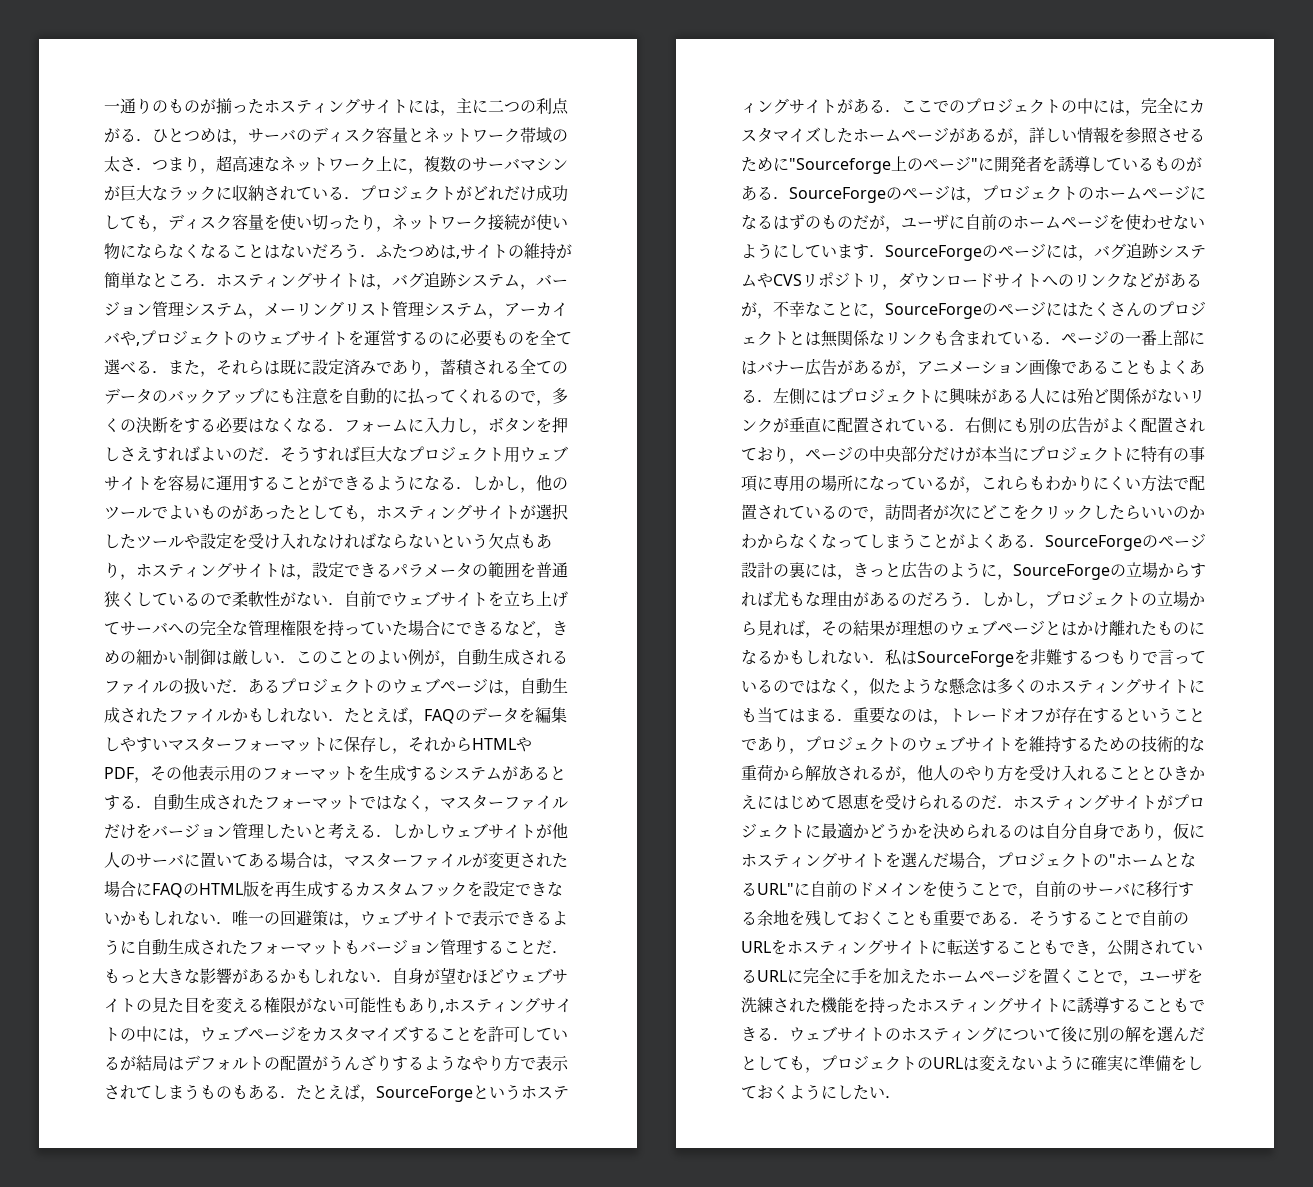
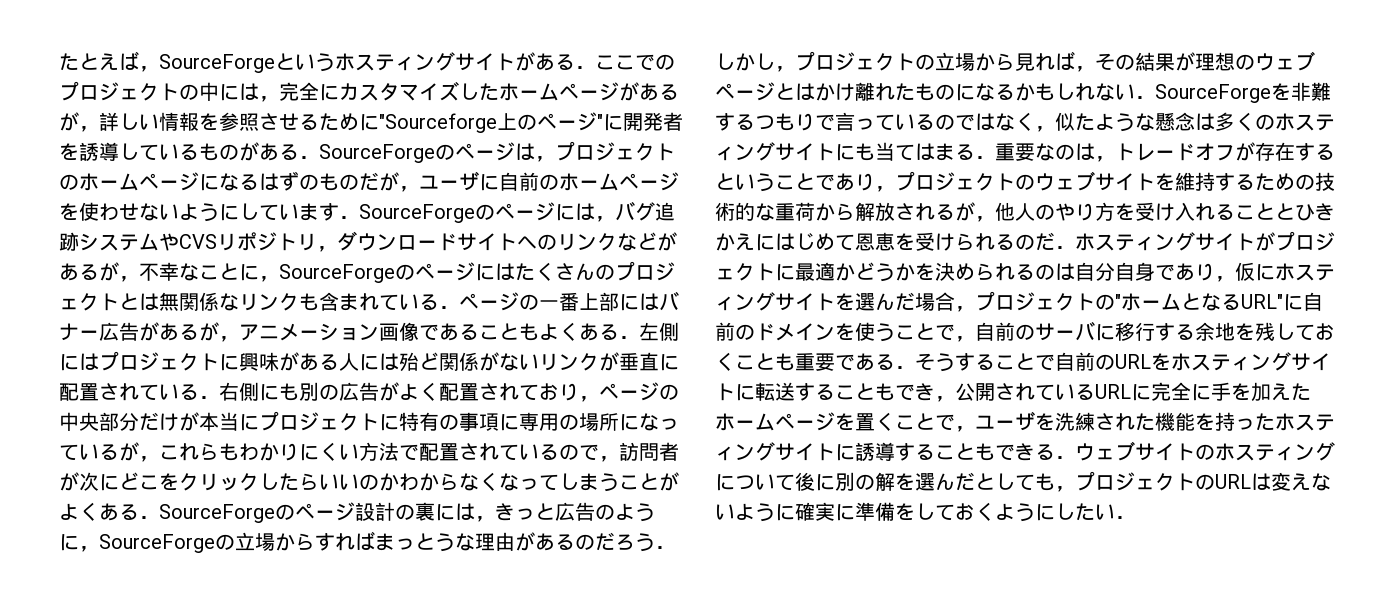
[104,98,569,116] [104,127,568,145] [104,155,568,174] [104,185,568,202] [104,214,568,232] [104,243,572,260] [104,272,568,290] [104,301,568,319] [104,330,572,347] [104,359,568,377] [104,388,568,406] [104,417,568,435] [104,446,568,463] [104,475,568,493] [104,504,568,522] [104,533,552,550] [104,562,568,580] [104,591,568,608] [104,620,568,638] [104,649,568,667] [104,678,568,696] [104,707,567,725] [104,736,532,754] [104,765,566,783] [104,794,568,812] [104,823,568,839] [104,852,568,870] [104,881,563,898] [104,910,568,928] [104,939,568,955] [104,967,568,984] [104,997,572,1013] [104,1026,568,1044] [104,1055,569,1072] [104,1084,296,1100] 一通りのものが揃ったホスティングサイトには，主に二つの利点がる．ひとつめは，サーバのディスク容量とネットワーク帯域の太さ．つまり，超高速なネットワーク上に，複数のサーバマシンが巨大なラックに収納されている．プロジェクトがどれだけ成功しても，ディスク容量を使い切ったり，ネットワーク接続が使い物にならなくなることはないだろう．ふたつめは,サイトの維持が簡単なところ．ホスティングサイトは，バグ追跡システム，バージョン管理システム，メーリングリスト管理システム，アーカイバや,プロジェクトのウェブサイトを運営するのに必要ものを全て選べる．また，それらは既に設定済みであり，蓄積される全てのデータのバックアップにも注意を自動的に払ってくれるので，多くの決断をする必要はなくなる．フォームに入力し，ボタンを押しさえすればよいのだ．そうすれば巨大なプロジェクト用ウェブサイトを容易に運用することができるようになる．しかし，他のツールでよいものがあったとしても，ホスティングサイトが選択したツールや設定を受け入れなければならないという欠点もあり，ホスティングサイトは，設定できるパラメータの範囲を普通狭くしているので柔軟性がない．自前でウェブサイトを立ち上げてサーバへの完全な管理権限を持っていた場合にできるなど，きめの細かい制御は厳しい．このことのよい例が，自動生成されるファイルの扱いだ．あるプロジェクトのウェブページは，自動生成されたファイルかもしれない．たとえば，FAQのデータを編集しやすいマスターフォーマットに保存し，それからHTMLやPDF，その他表示用のフォーマットを生成するシステムがあるとする．自動生成されたフォーマットではなく，マスターファイルだけをバージョン管理したいと考える．しかしウェブサイトが他人のサーバに置いてある場合は，マスターファイルが変更された場合にFAQのHTML版を再生成するカスタムフックを設定できないかもしれない．唯一の回避策は，ウェブサイトで表示できるように自動生成されたフォーマットもバージョン管理することだ．もっと大きな影響があるかもしれない．自身が望むほどウェブサイトの見た目を変える権限がない可能性もあり,ホスティングサイトの中には，ウェブページをカスタマイズすることを許可しているが結局はデフォルトの配置がうんざりするようなやり方で表示されてしまうものもある． -> (59, 62) none
[773,591,805,607] 尤も -> [375,533,455,552] まっとう
[885,649,917,666] 私は -> (1155, 97) none

